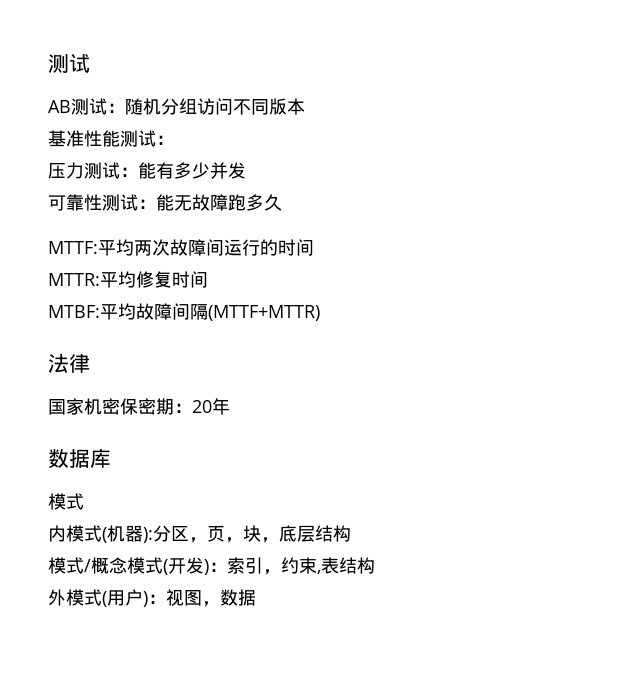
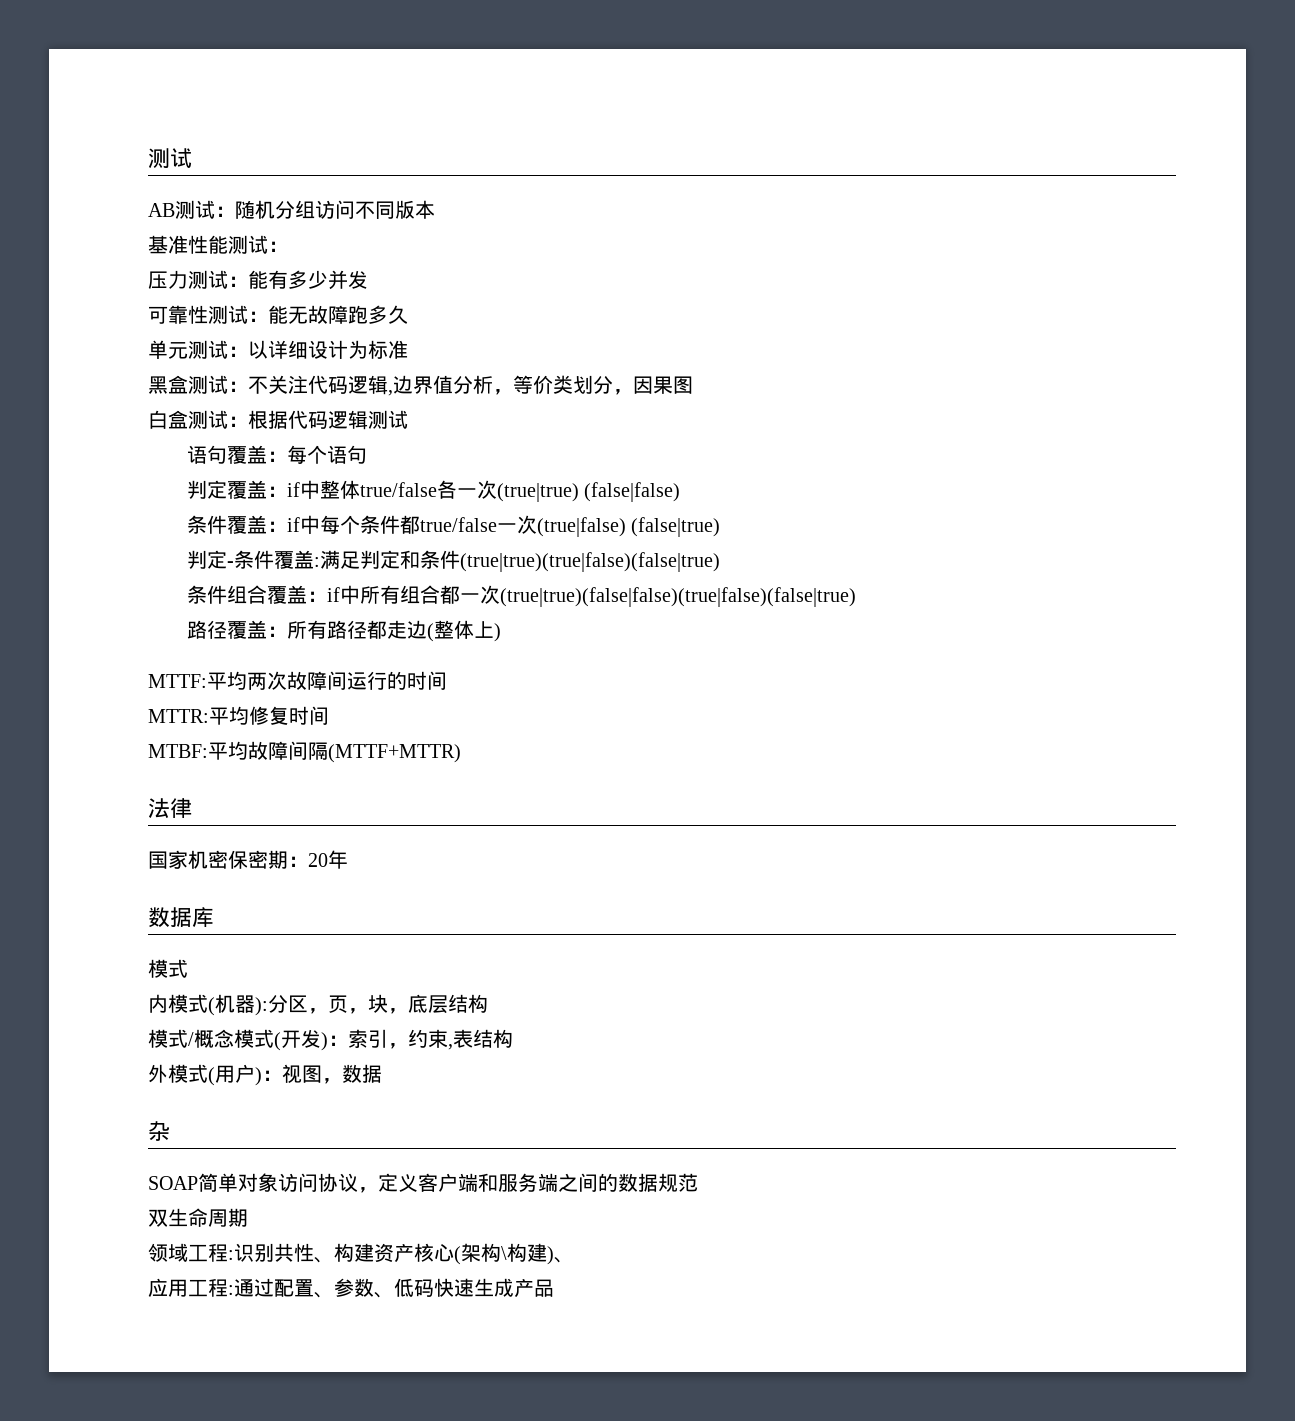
(282, 202) none -> [148,340,408,359] [148,375,693,396] [148,410,408,430] [187,445,368,464] [187,480,681,502] [187,515,721,537] [187,550,721,572] [187,585,857,607] [187,620,502,642] // 单元测试：以详细设计为标准 // 黑盒测试：不关注代码逻辑,边界值分析，等价类划分，因果图 // 白盒测试：根据代码逻辑测试 // 语句覆盖：每个语句 // 判定覆盖：if中整体true/false各一次(true|true) (false|false) // 条件覆盖：if中每个条件都true/false一次(true|false) (false|true) // 判定-条件覆盖:满足判定和条件(true|true)(true|false)(false|true) // 条件组合覆盖：if中所有组合都一次(true|true)(false|false)(true|false)(false|true) // 路径覆盖：所有路径都走边(整体上)
(256, 597) none -> [148,1121,170,1141] [148,1173,698,1193] [148,1208,248,1227] [148,1243,574,1265] [148,1278,554,1298] // 杂 // SOAP简单对象访问协议，定义客户端和服务端之间的数据规范 // 双生命周期 // 领域工程:识别共性、构建资产核心(架构\构建)、 // 应用工程:通过配置、参数、低码快速生成产品

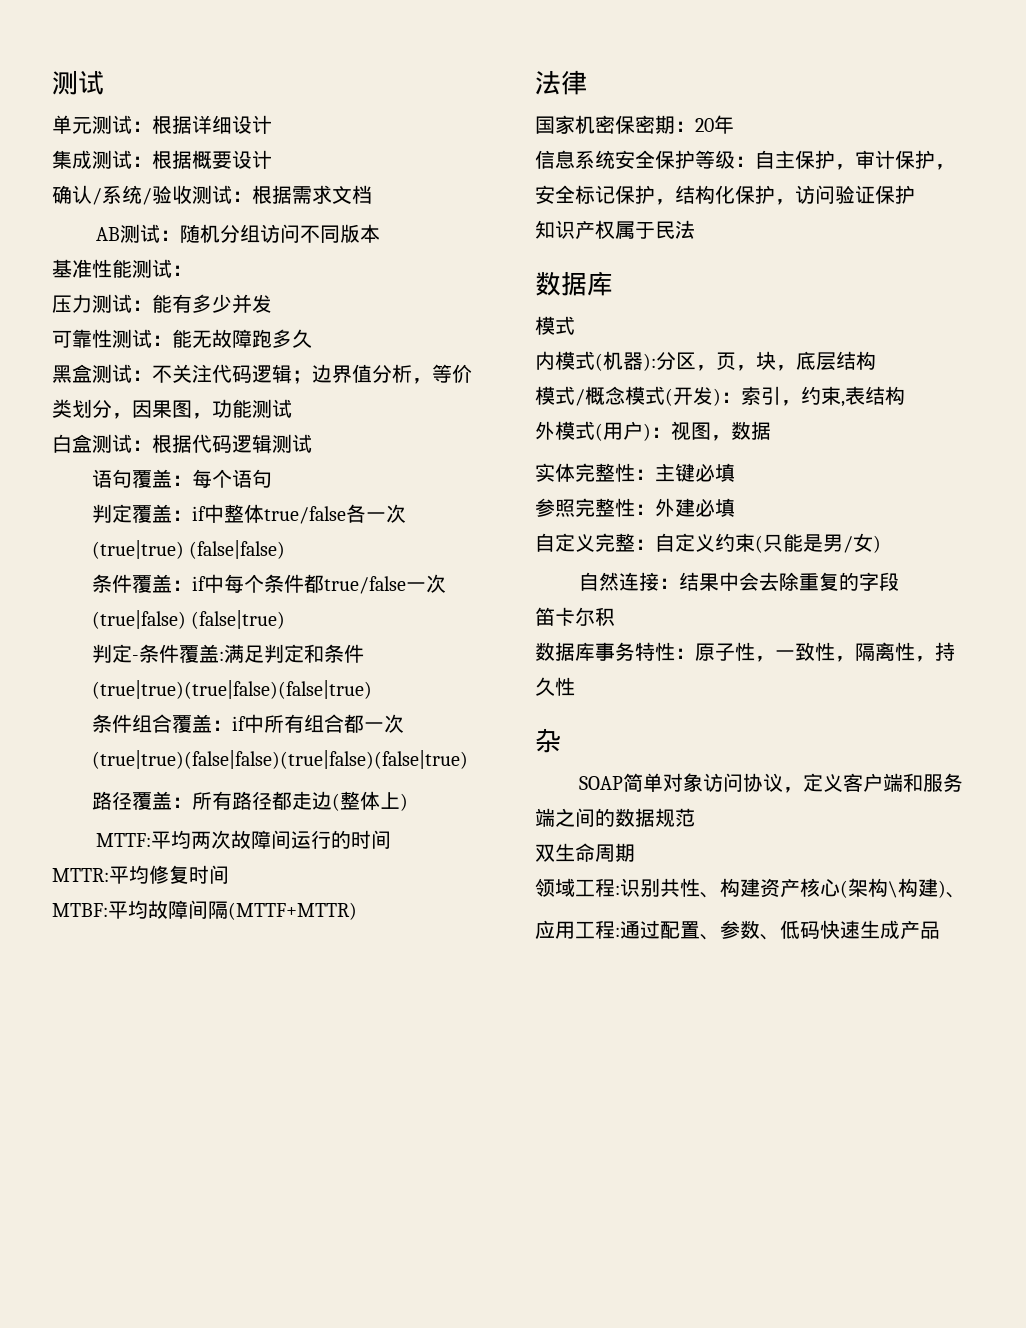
[148,148,192,169] 测试 -> [52,70,104,95] [52,115,272,134] [52,150,272,169] [52,185,372,205] 测试 // 单元测试：根据详细设计 // 集成测试：根据概要设计 // 确认/系统/验收测试：根据需求文档
[148,340,408,359] // 单元测试：以详细设计为标准 -> (312, 338) none
[388,390,393,396] , -> [292,370,312,384] ；
(693, 385) none -> [192,399,292,419] ，功能测试
(348, 859) none -> [535,150,955,170] [535,185,915,205] [535,220,695,239] // 信息系统安全保护等级：自主保护，审计保护，安全标记保护，结构化保护，访问验证保护 // 知识产权属于民法
(382, 1073) none -> [535,463,735,482] [535,498,735,517] [535,533,881,553] [579,572,900,591] [535,607,615,626] [535,642,955,662] [535,677,575,696] // 实体完整性：主键必填 // 参照完整性：外建必填 // 自定义完整：自定义约束(只能是男/女) // 自然连接：结果中会去除重复的字段 // 笛卡尔积 // 数据库事务特性：原子性，一致性，隔离性，持久性

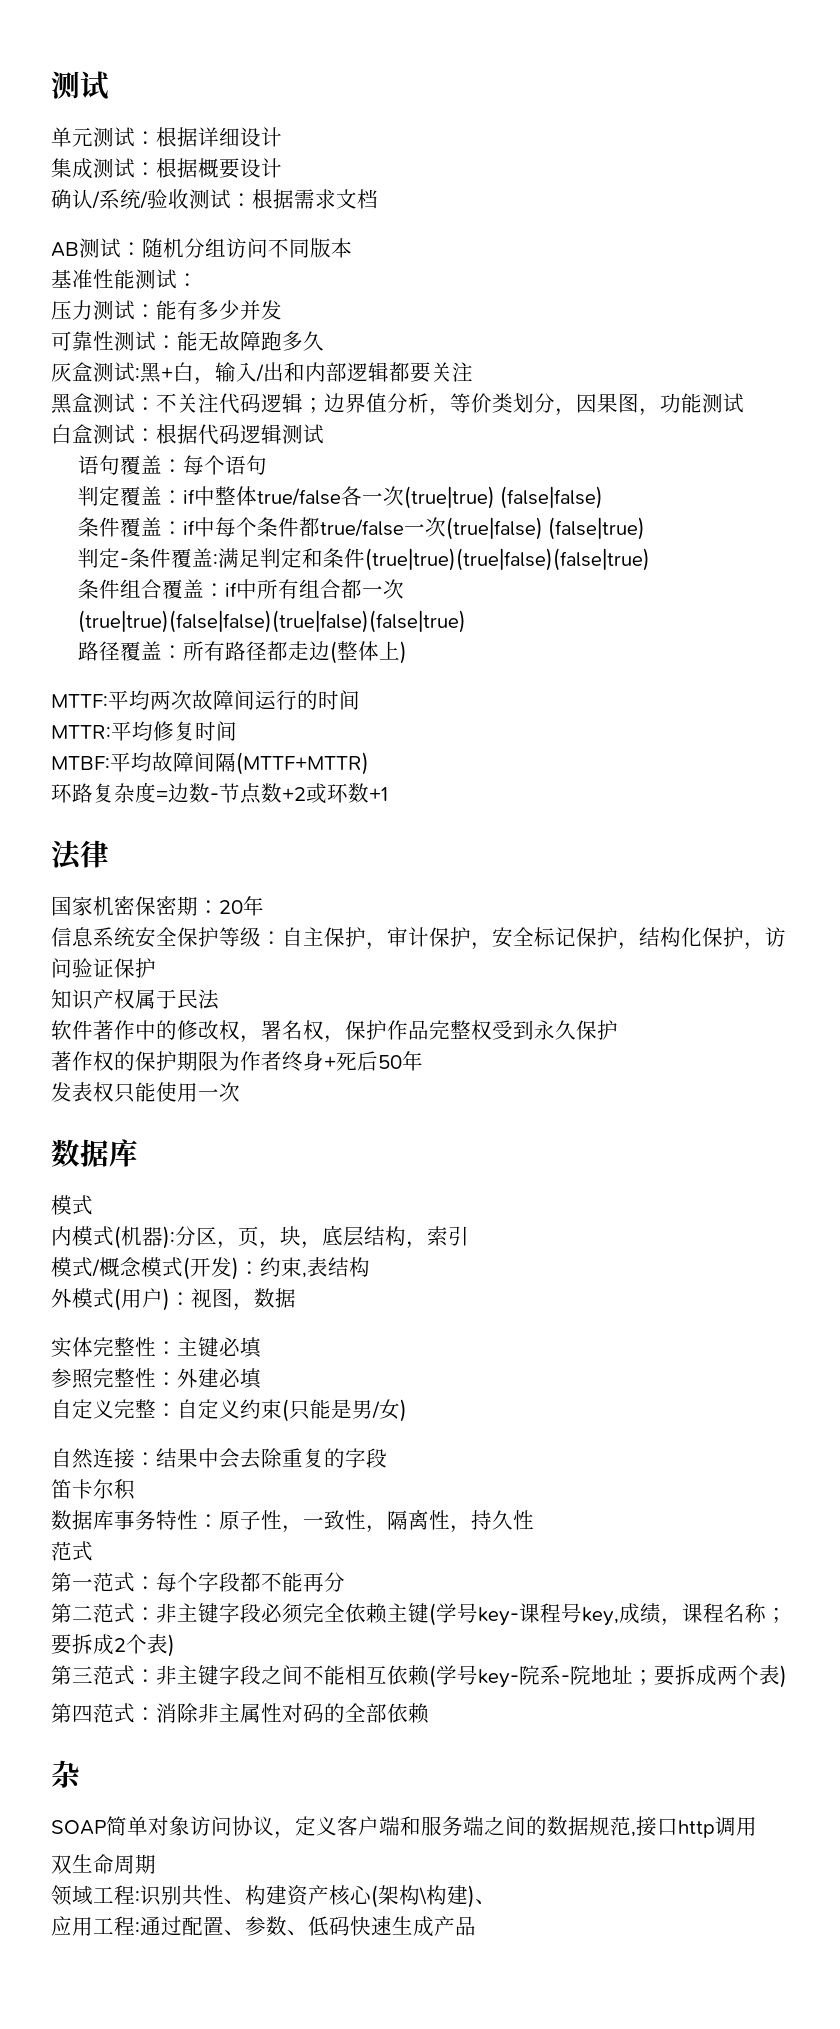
(312, 338) none -> [51,362,473,385] // 灰盒测试:黑+白，输入/出和内部逻辑都要关注
(357, 911) none -> [51,782,388,804] // 环路复杂度=边数-节点数+2或环数+1
(695, 229) none -> [51,1020,618,1043] [51,1051,423,1072] [51,1082,240,1103] // 软件著作中的修改权，署名权，保护作品完整权受到永久保护 // 著作权的保护期限为作者终身+死后50年 // 发表权只能使用一次
(876, 360) none -> [406,1226,469,1249] ，索引
[741,386,801,406] 索引， -> (260, 1268) none
(575, 686) none -> [51,1541,93,1561] [51,1572,345,1592] [51,1603,787,1626] [51,1634,175,1657] [51,1665,787,1688] [51,1703,429,1724] // 范式 // 第一范式：每个字段都不能再分 // 第二范式：非主键字段必须完全依赖主键(学号key-课程号key,成绩，课程名称；要拆成2个表) // 第三范式：非主键字段之间不能相互依赖(学号key-院系-院地址；要拆成两个表) // 第四范式：消除非主属性对码的全部依赖
(695, 817) none -> [631,1816,757,1838] ,接口http调用

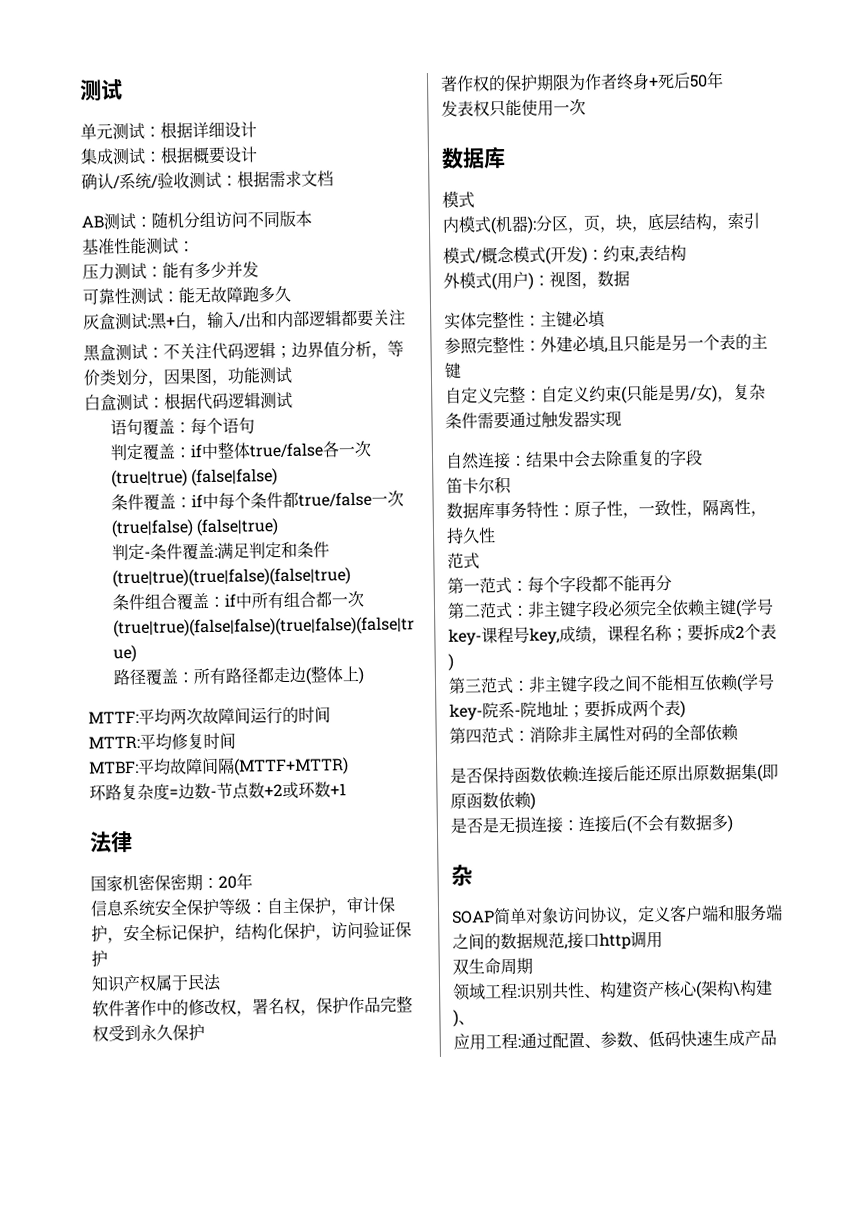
(262, 1378) none -> [604,333,768,353] [444,362,461,379] ,且只能是另一个表的主键
(407, 1410) none -> [717,383,766,403] [445,410,622,430] ，复杂条件需要通过触发器实现
(429, 1713) none -> [450,763,779,784] [450,791,536,810] [450,814,734,834] // 是否保持函数依赖:连接后能还原出原数据集(即原函数依赖) // 是否是无损连接：连接后(不会有数据多)

